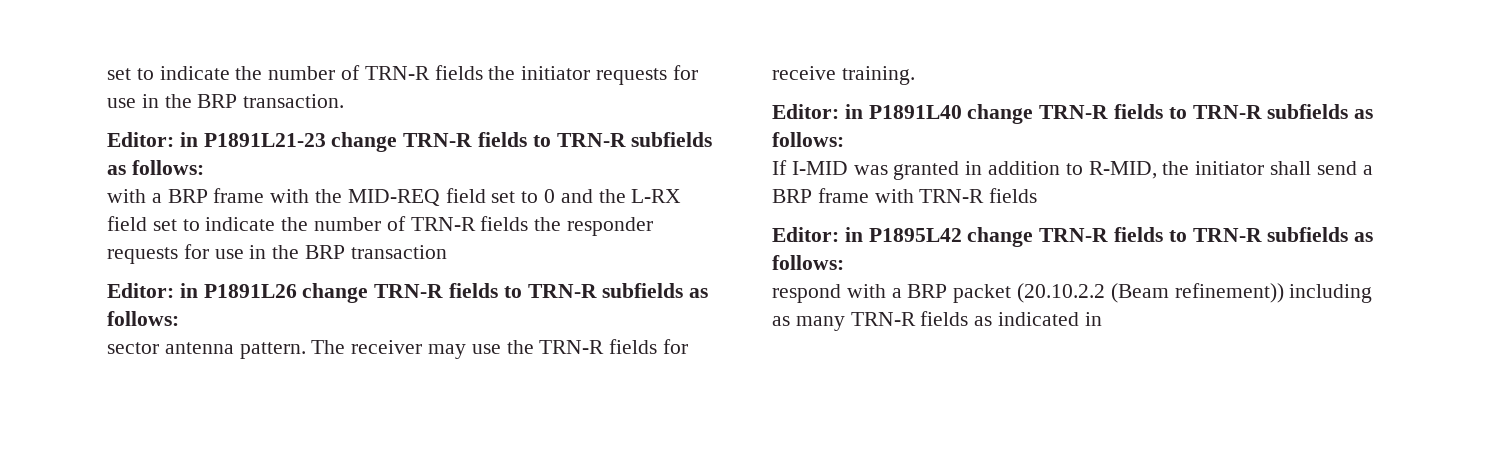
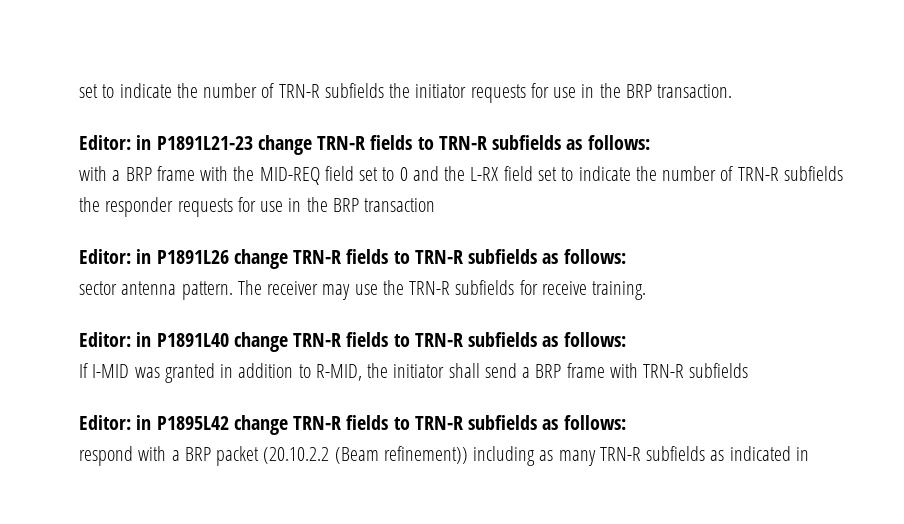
[107,65,483,80] set to indicate the number of TRN-R fields -> [79,83,384,98] set to indicate the number of TRN-R subfields
[480,216,529,231] fields -> [783,166,843,181] subfields
[609,339,658,354] fields -> [455,280,515,295] subfields
[989,188,1038,203] fields -> [689,363,749,378] subfields
[920,311,969,326] fields -> [646,446,706,461] subfields

